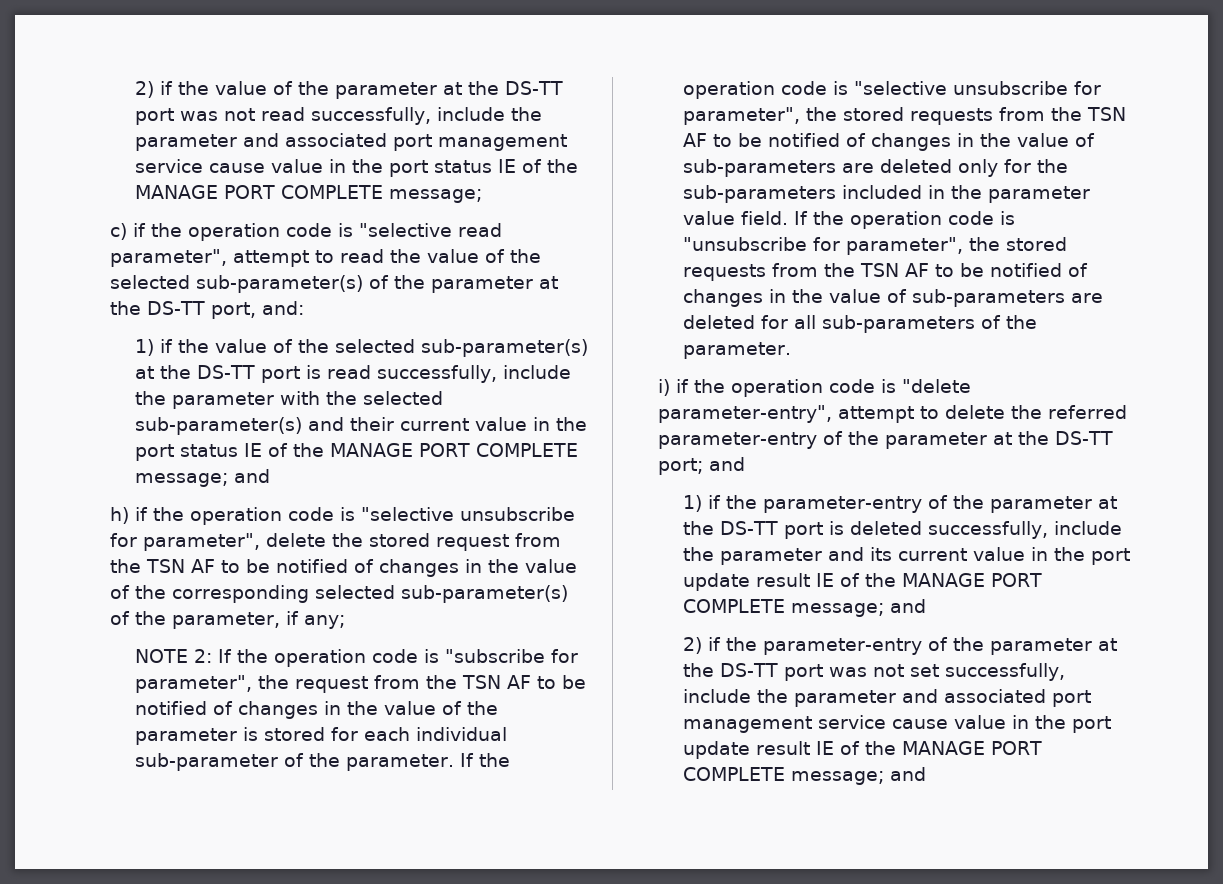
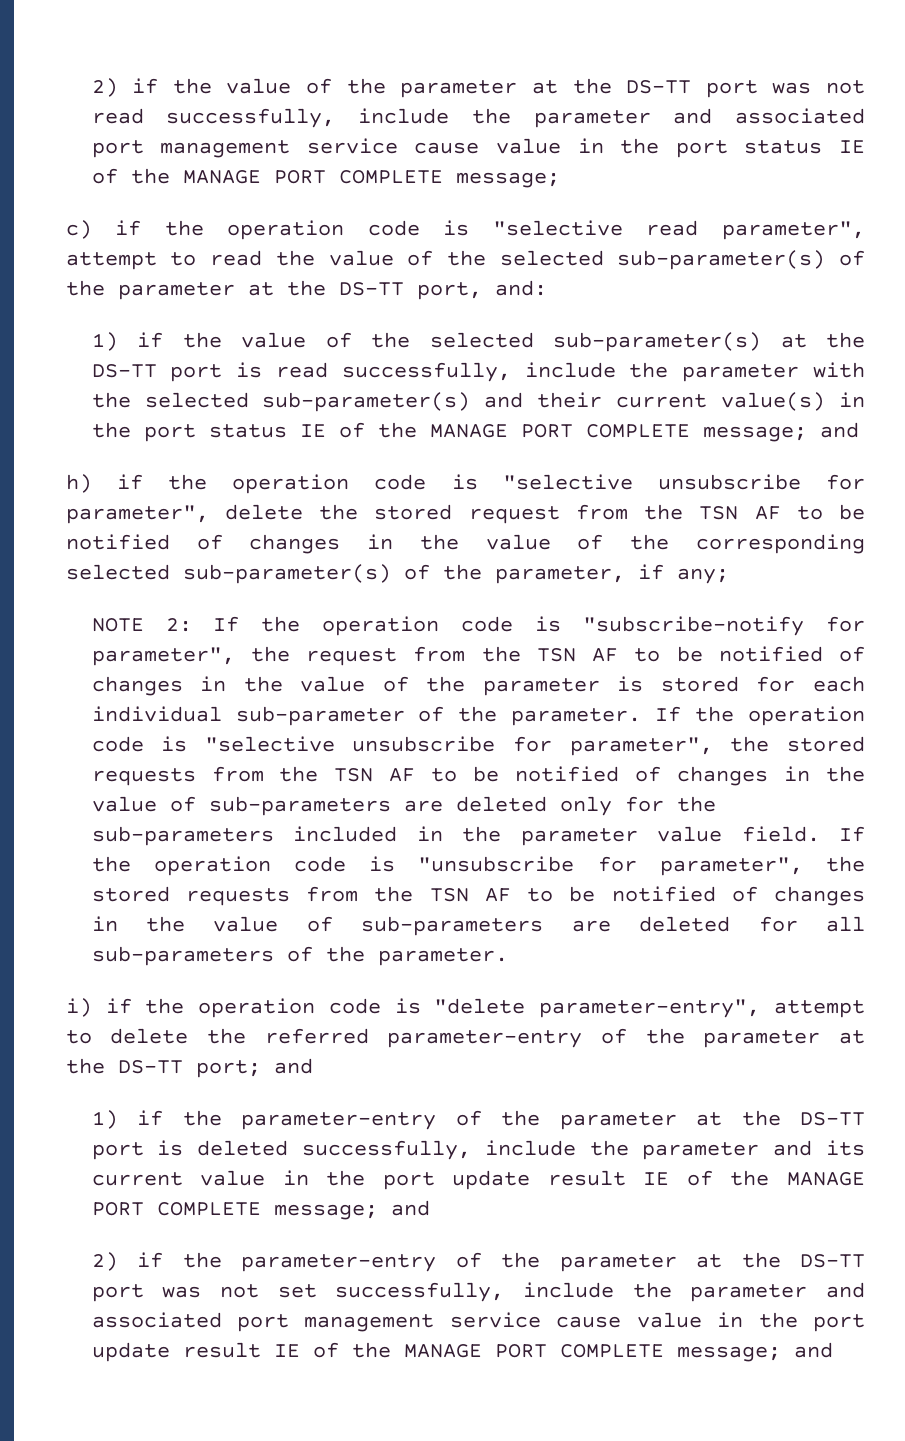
[475,417,528,431] value -> [721,392,826,411] value(s)
[445,649,546,663] "subscribe -> [583,616,805,636] "subscribe-notify

